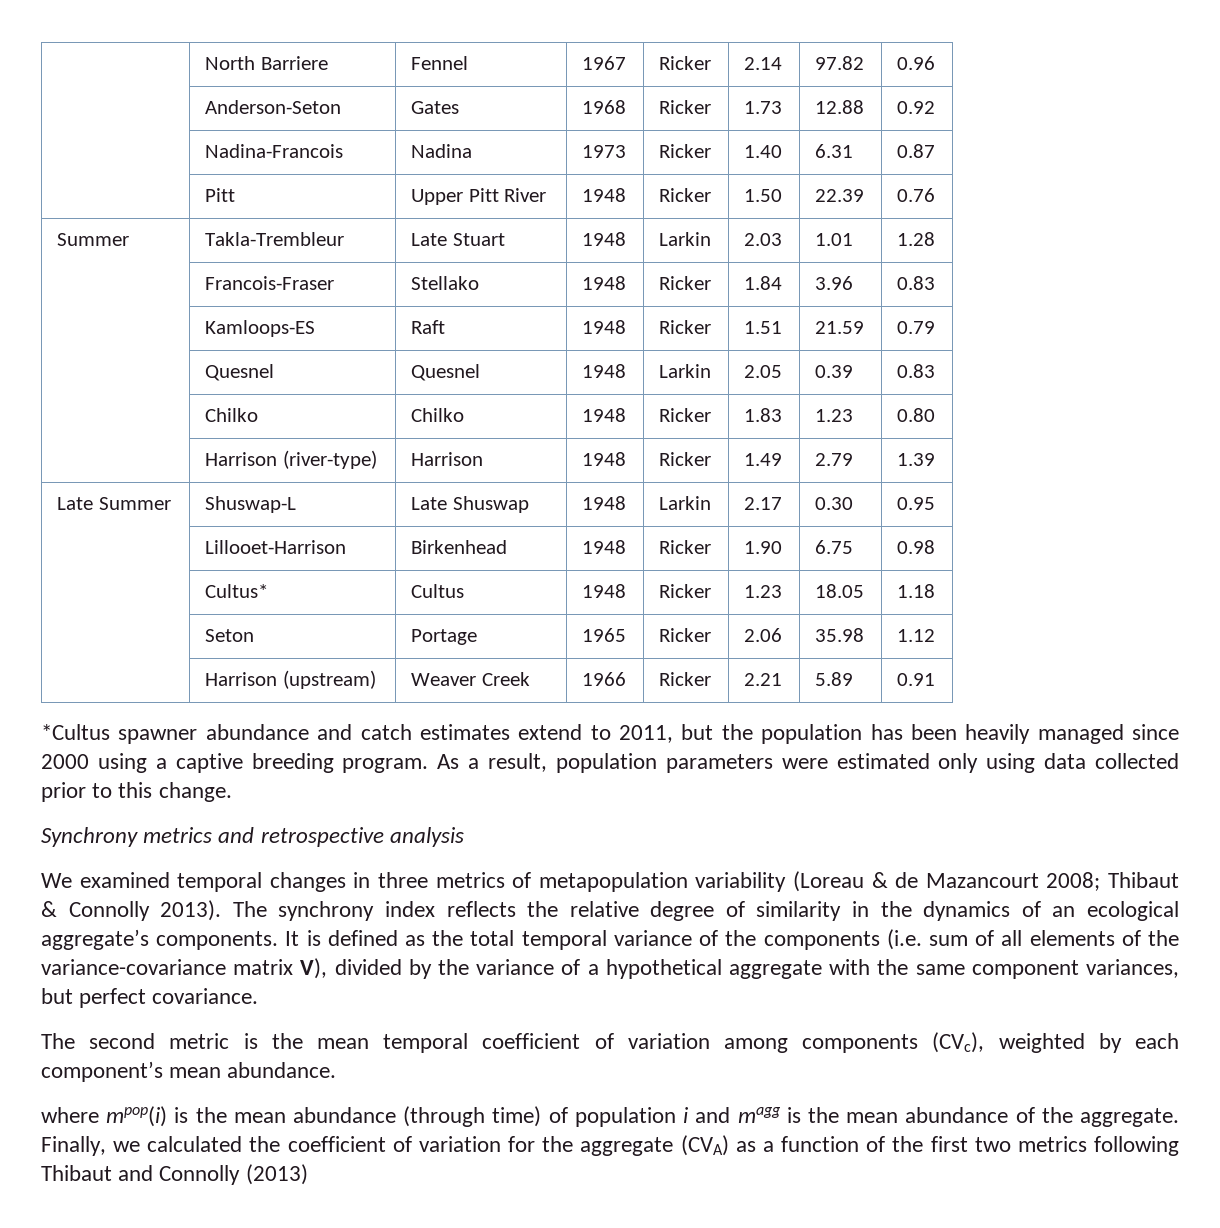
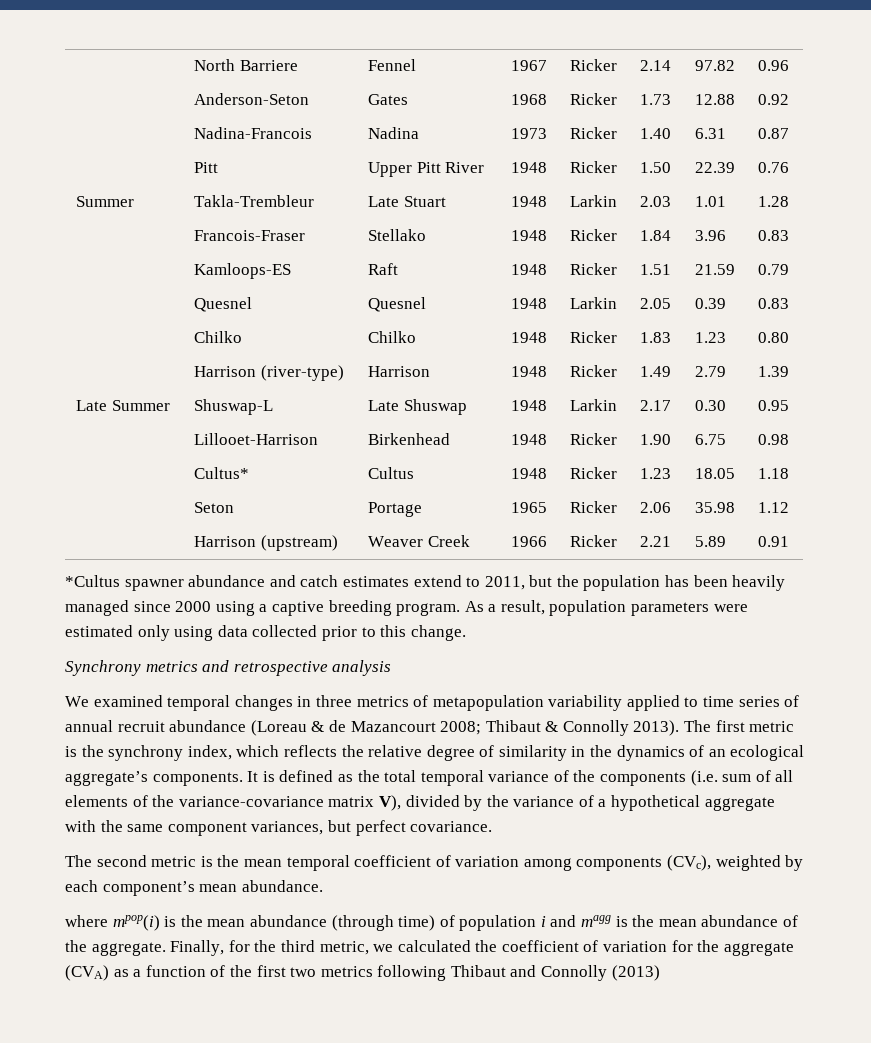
(787, 882) none -> [626,695,800,711] [65,720,247,732] applied to time series of annual recruit abundance
[278,901,435,921] synchrony index -> [715,720,795,732] [65,745,280,761] first metric is the synchrony index, which
(106, 1146) none -> [228,940,369,955] for the third metric,

